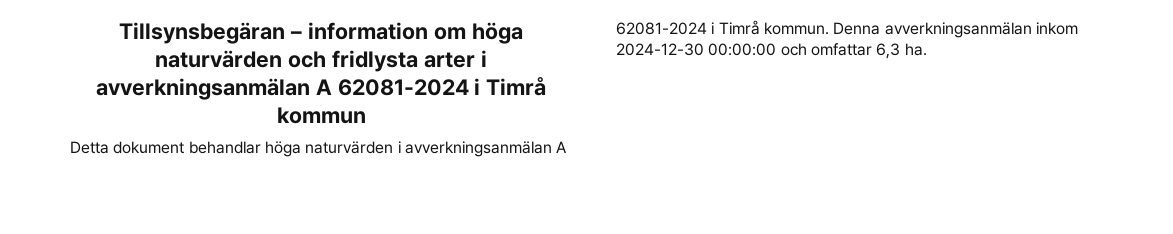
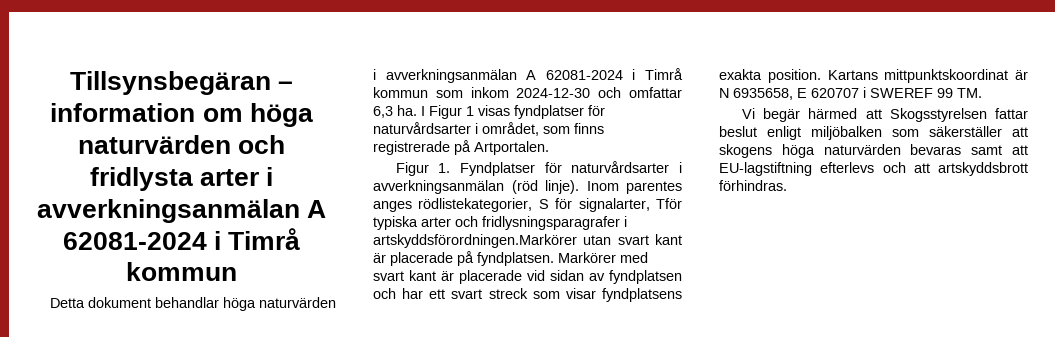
[763,22,1032,38] kommun. Denna avverkningsanmälan -> [373,87,463,98] kommun som
[708,43,777,56] 00:00:00 -> (591, 93) none
(927, 49) none -> [421,105,605,119] [373,122,604,136] [373,140,549,155] [395,161,682,176] [373,180,682,194] [373,198,682,212] [373,216,627,230] [373,234,682,248] [373,251,648,266] [373,270,682,284] [373,288,682,302] [719,69,1028,83] [719,87,982,100] [741,108,1028,122] [719,126,1028,140] [719,144,1028,158] [719,162,1028,176] [719,180,787,191] I Figur 1 visas fyndplatser för naturvårdsarter i området, som finns registrerade på Artportalen. // Figur 1. Fyndplatser för naturvårdsarter i avverkningsanmälan (röd linje). Inom parentes anges rödlistekategorier, S för signalarter, Tför typiska arter och fridlysningsparagrafer i artskyddsförordningen.Markörer utan svart kant är placerade på fyndplatsen. Markörer med svart kant är placerade vid sidan av fyndplatsen och har ett svart streck som visar fyndplatsens exakta position. Kartans mittpunktskoordinat är N 6935658, E 620707 i SWEREF 99 TM. // Vi begär härmed att Skogsstyrelsen fattar beslut enligt miljöbalken som säkerställer att skogens höga naturvärden bevaras samt att EU-lagstiftning efterlevs och att artskyddsbrott förhindras.

